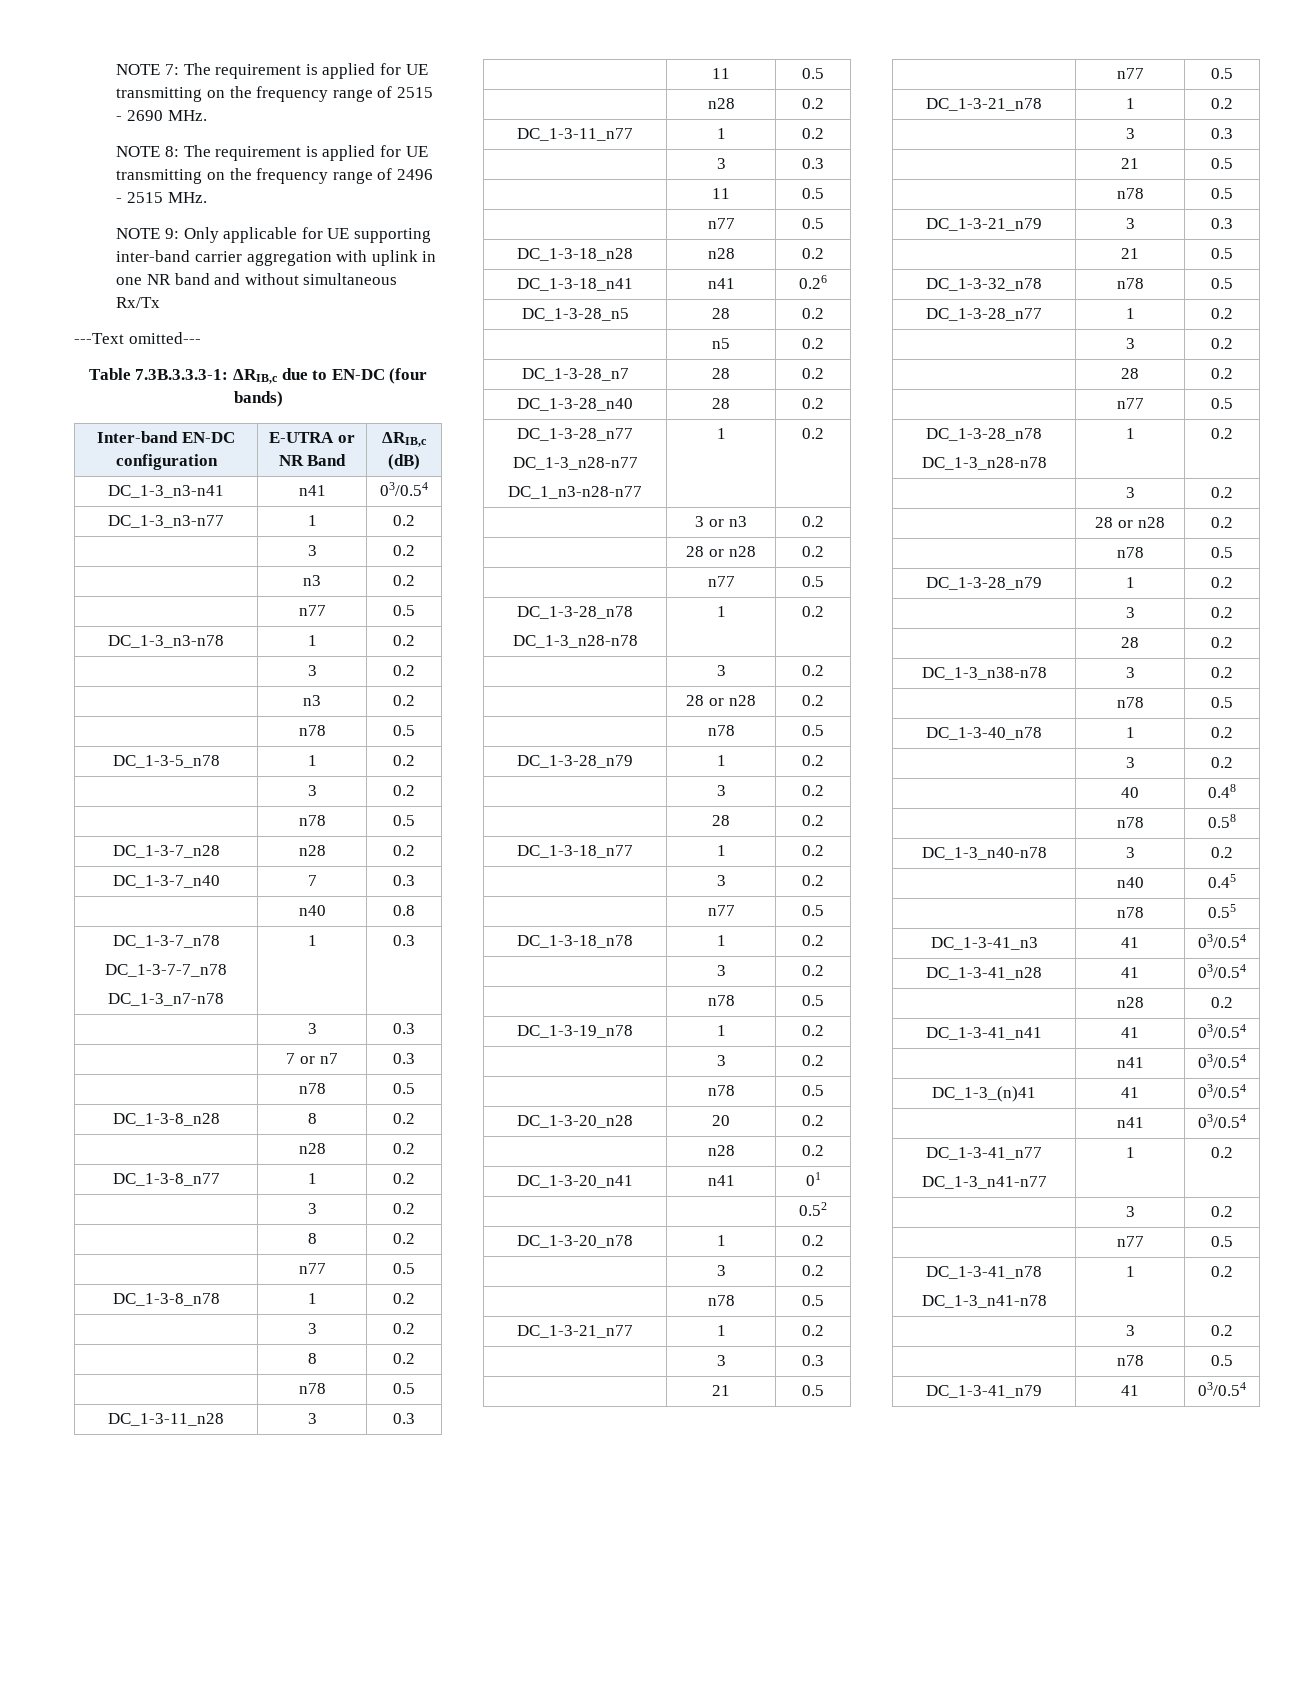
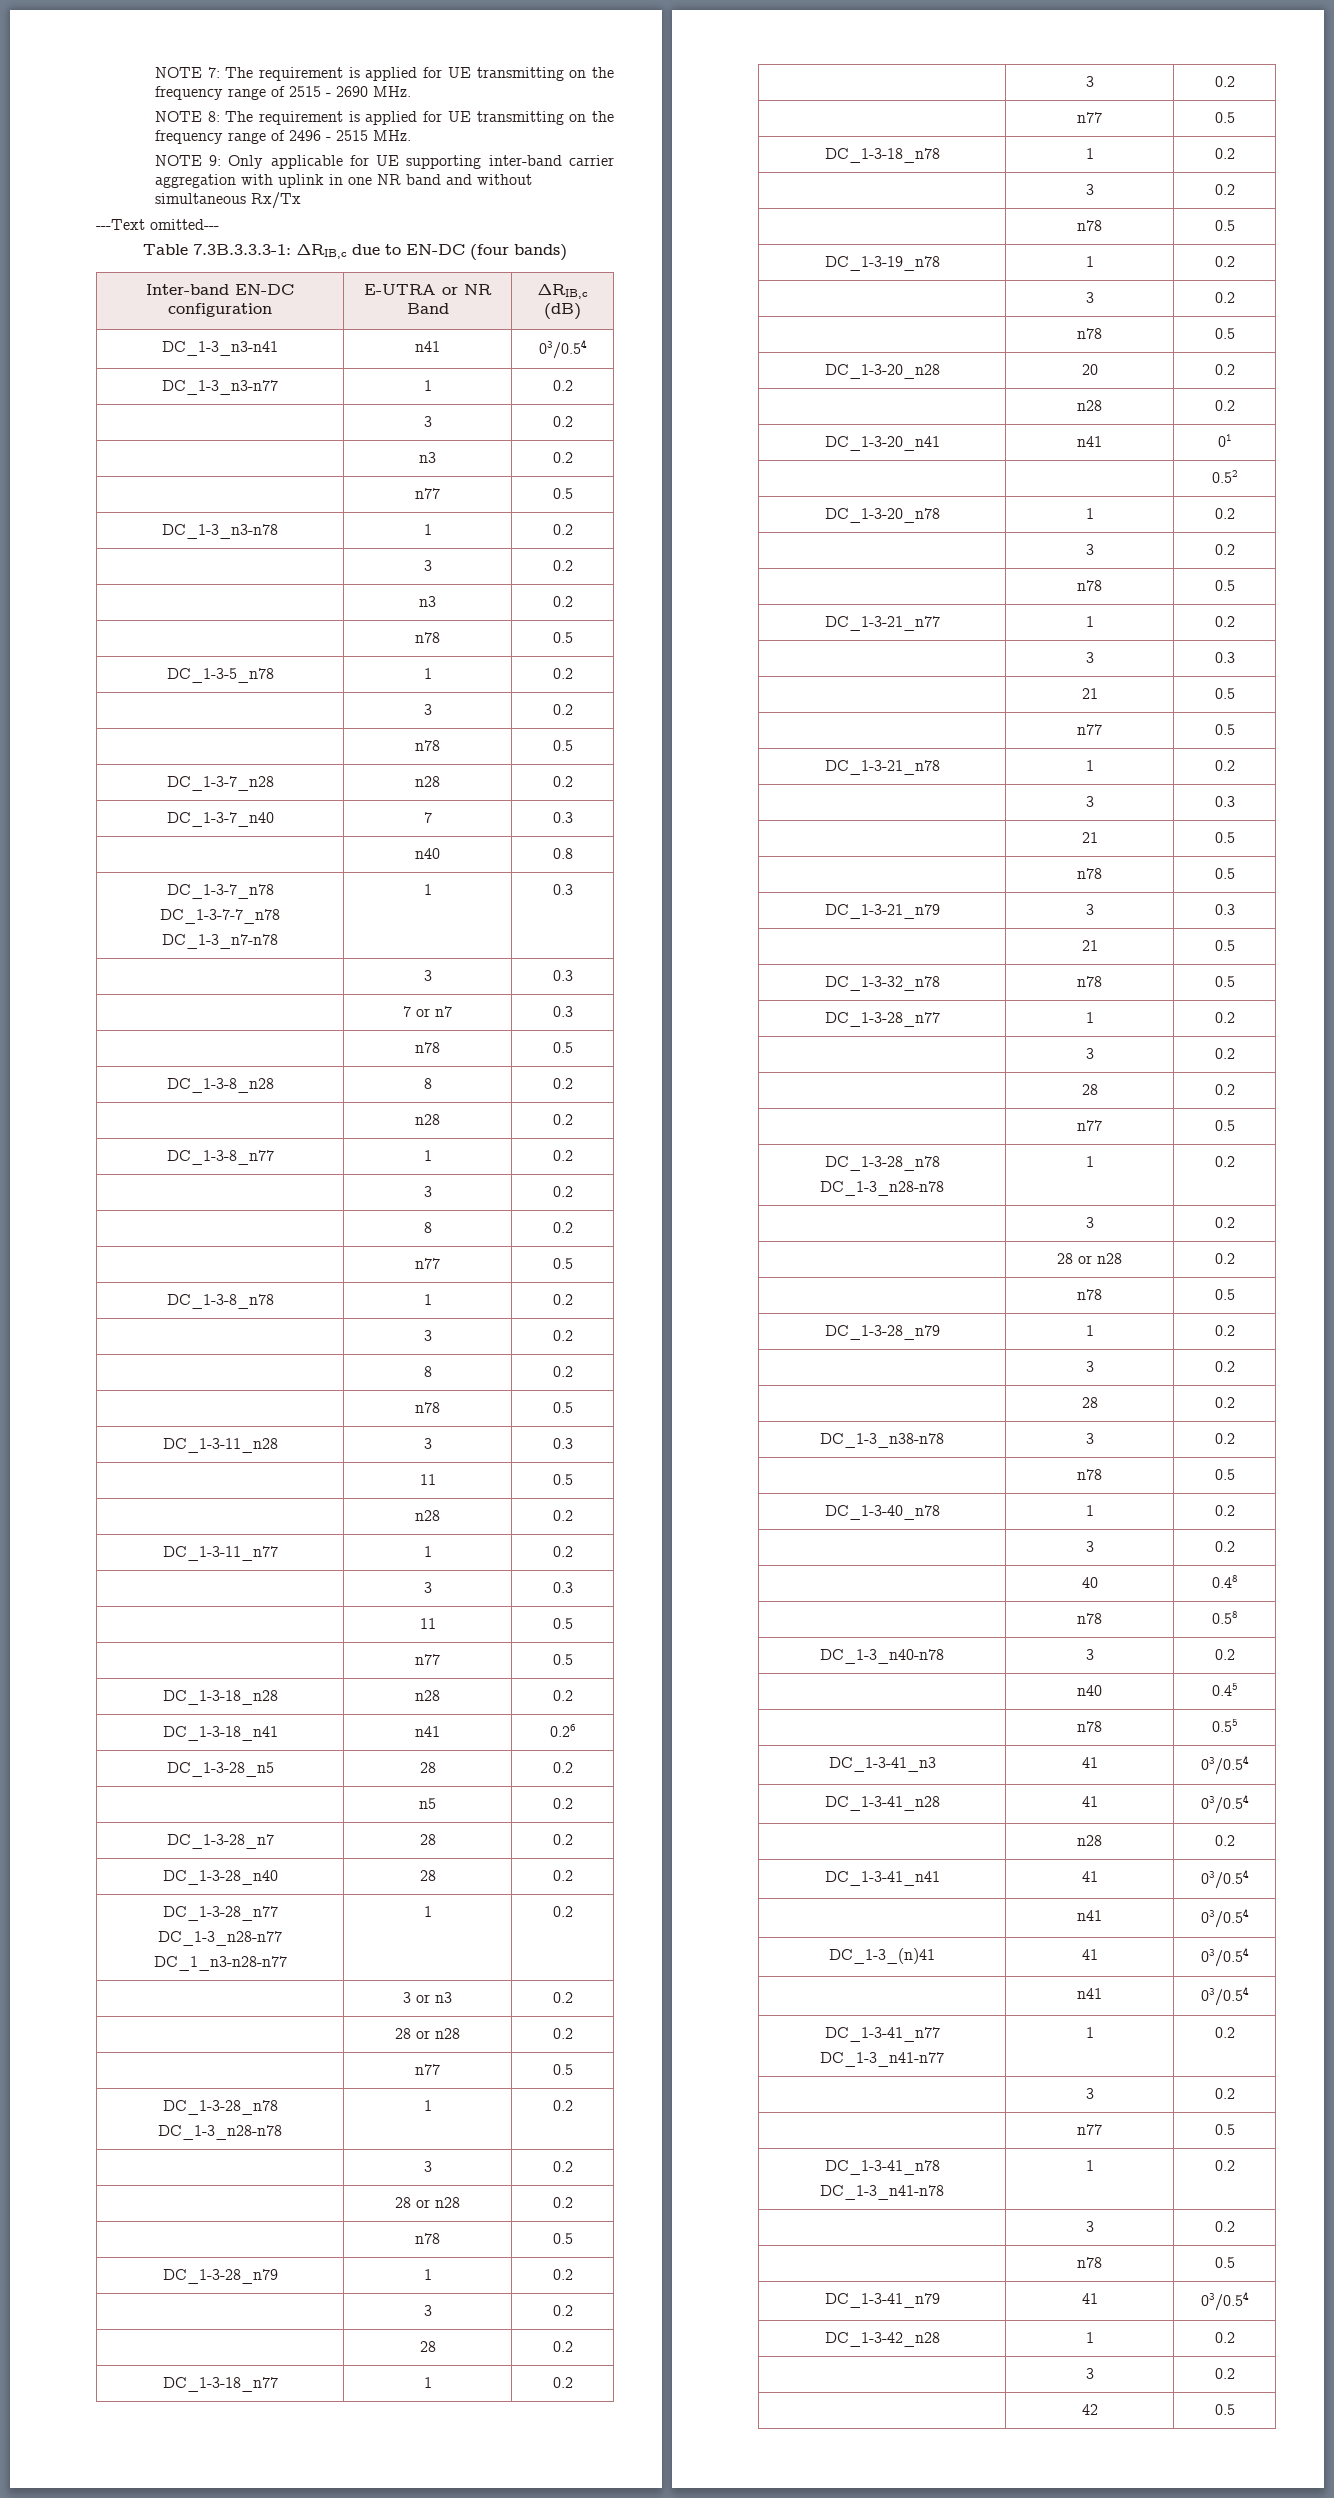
(1246, 1389) none -> [824,2332,940,2347] [1085,2332,1094,2343] [1214,2332,1235,2343] [1085,2368,1094,2379] [1214,2368,1235,2379] [1081,2404,1098,2415] [1214,2404,1235,2415] // DC_1-3-42_n28 | 1 | 0.2 // | 3 | 0.2 // | 42 | 0.5

